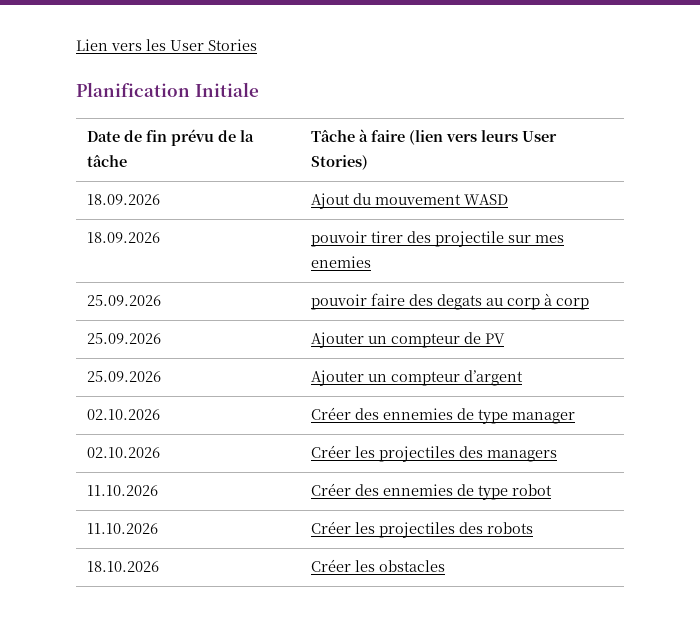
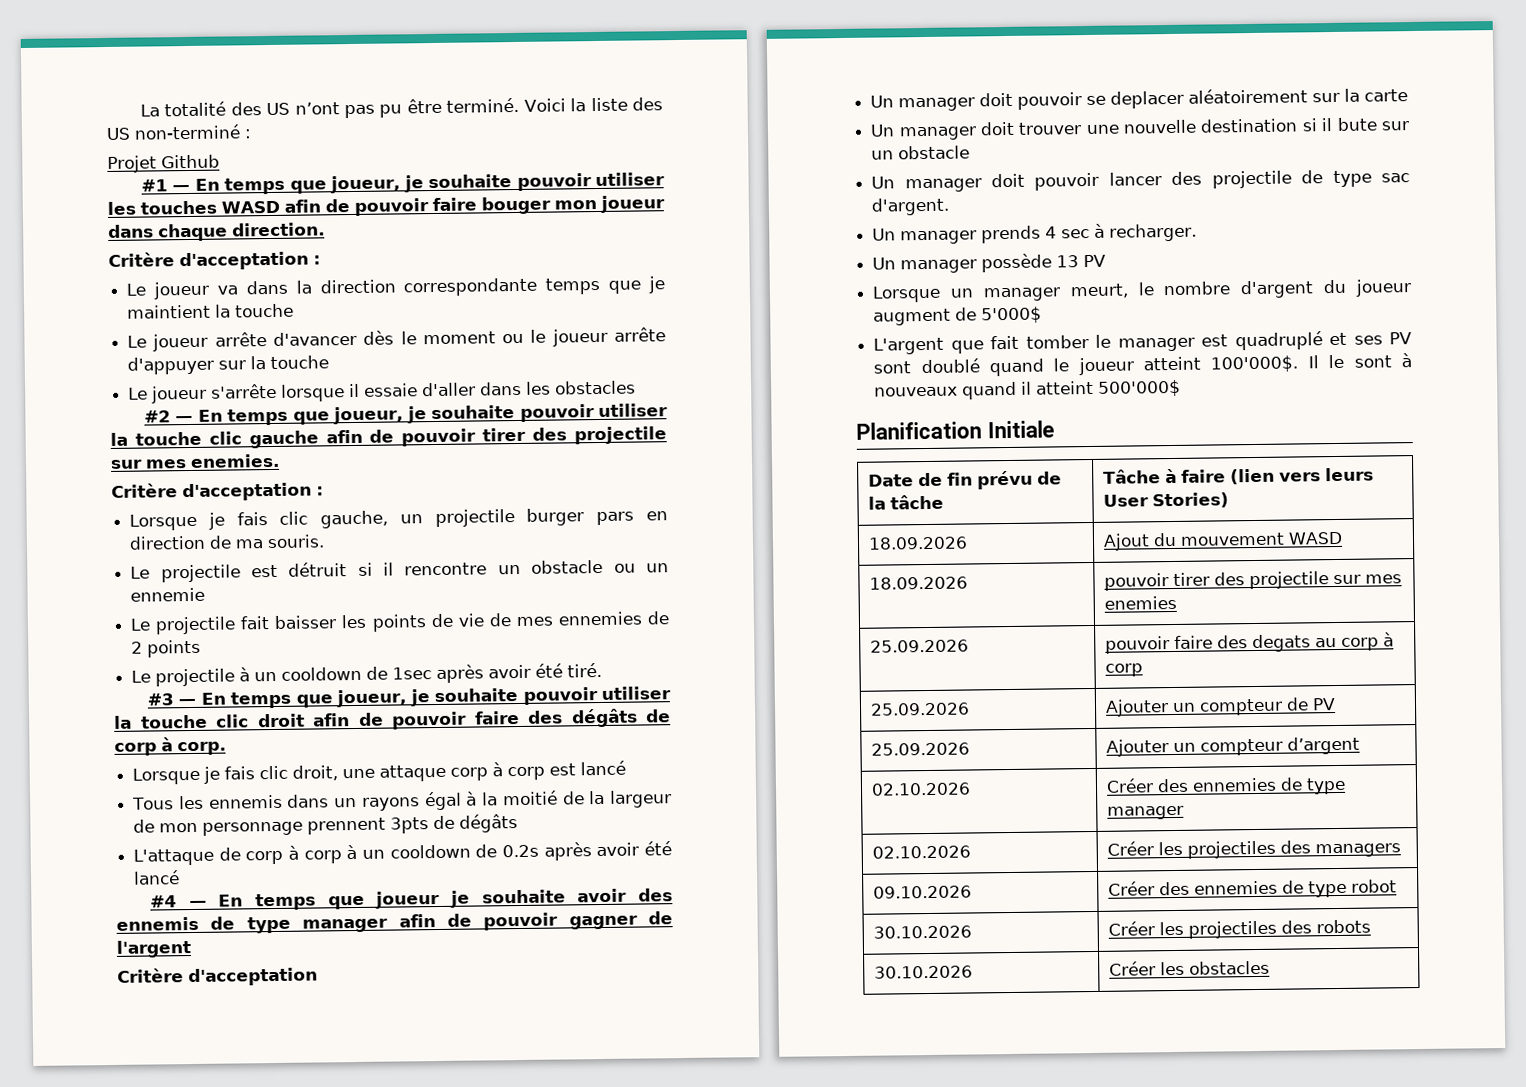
[76,39,257,51] Lien vers les User Stories -> [139,97,664,119] [106,124,252,140] [107,154,220,173] [140,172,665,195] [107,195,665,216] [108,222,325,242] [108,251,321,271] [126,276,665,300] [127,303,295,319] [127,327,667,352] [127,355,330,375] [128,380,637,404] [143,403,668,426] [110,426,668,449] [110,453,280,469] [111,482,324,502] [129,508,668,531] [129,534,326,550] [130,559,669,583] [130,587,206,602] [130,611,669,635] [131,639,202,658] [131,662,603,687] [146,686,671,709] [114,708,671,730] [114,737,226,756] [132,760,627,785] [132,790,673,811] [133,814,519,836] [133,841,673,866] [133,870,181,885] [149,888,673,911] [116,911,673,934] [116,940,192,958] [117,967,318,987] [870,88,1409,112] [870,117,1409,141] [871,145,971,160] [871,170,1410,193] [871,197,950,216] [872,223,1198,245] [872,253,1107,274] [872,279,1412,303] [873,306,1043,326] [873,331,1412,355] [873,353,1412,377] [874,379,1182,400] La totalité des US n’ont pas pu être terminé. Voici la liste des US non-terminé : // Projet Github // #1 — En temps que joueur, je souhaite pouvoir utiliser les touches WASD afin de pouvoir faire bouger mon joueur dans chaque direction. // Critère d'acceptation : // Le joueur va dans la direction correspondante temps que je maintient la touche // Le joueur arrête d'avancer dès le moment ou le joueur arrête d'appuyer sur la touche // Le joueur s'arrête lorsque il essaie d'aller dans les obstacles // #2 — En temps que joueur, je souhaite pouvoir utiliser la touche clic gauche afin de pouvoir tirer des projectile sur mes enemies. // Critère d'acceptation : // Lorsque je fais clic gauche, un projectile burger pars en direction de ma souris. // Le projectile est détruit si il rencontre un obstacle ou un ennemie // Le projectile fait baisser les points de vie de mes ennemies de 2 points // Le projectile à un cooldown de 1sec après avoir été tiré. // #3 — En temps que joueur, je souhaite pouvoir utiliser la touche clic droit afin de pouvoir faire des dégâts de corp à corp. // Lorsque je fais clic droit, une attaque corp à corp est lancé // Tous les ennemis dans un rayons égal à la moitié de la largeur de mon personnage prennent 3pts de dégâts // L'attaque de corp à corp à un cooldown de 0.2s après avoir été lancé // #4 — En temps que joueur je souhaite avoir des ennemis de type manager afin de pouvoir gagner de l'argent // Critère d'acceptation // Un manager doit pouvoir se deplacer aléatoirement sur la carte // Un manager doit trouver une nouvelle destination si il bute sur un obstacle // Un manager doit pouvoir lancer des projectile de type sac d'argent. // Un manager prends 4 sec à recharger. // Un manager possède 13 PV // Lorsque un manager meurt, le nombre d'argent du joueur augment de 5'000$ // L'argent que fait tomber le manager est quadruplé et ses PV sont doublé quand le joueur atteint 100'000$. Il le sont à nouveaux quand il atteint 500'000$
[86,485,158,496] 11.10.2026 -> [872,885,972,899] 09.10.2026
[86,523,158,534] 11.10.2026 -> [872,925,972,939] 30.10.2026
[86,561,159,572] 18.10.2026 -> [873,965,973,979] 30.10.2026

